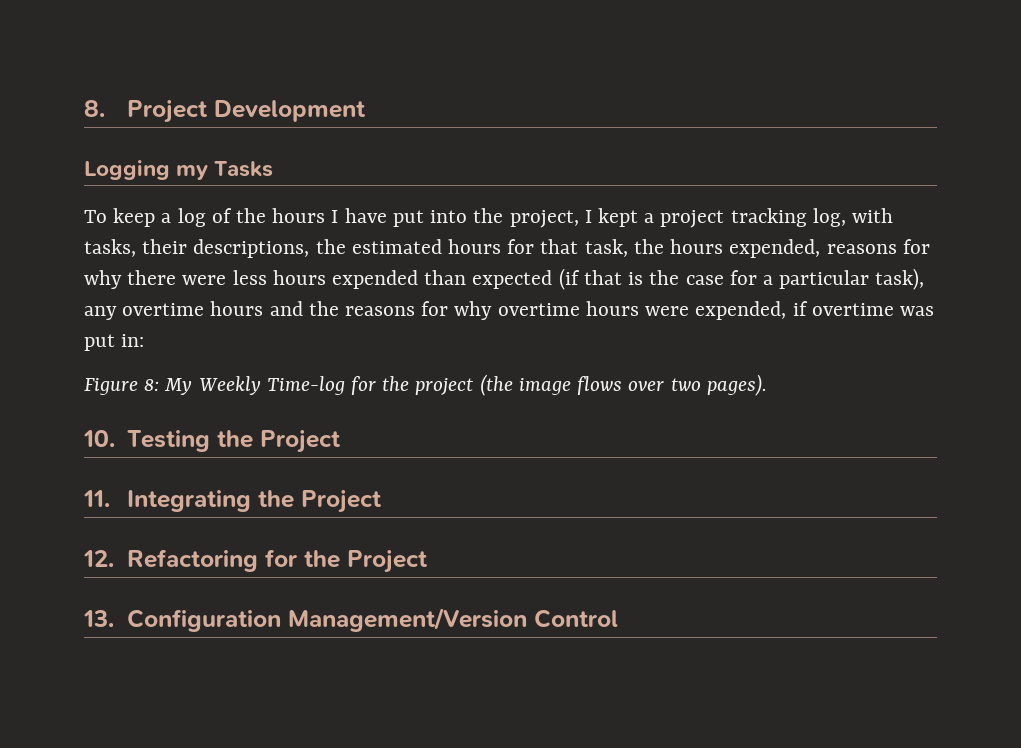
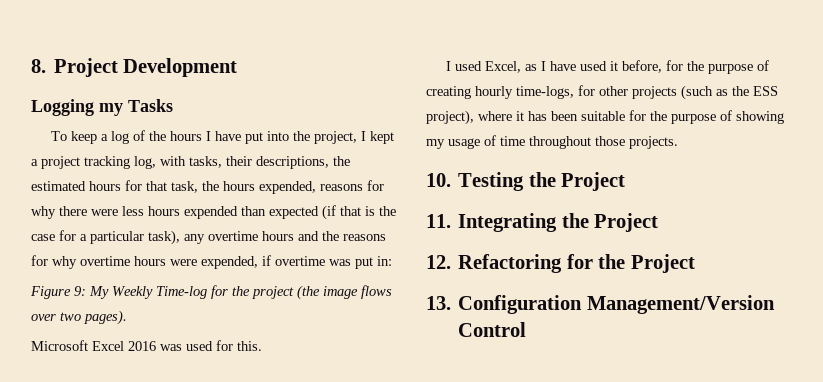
[144,379,160,391] 8: -> [74,286,86,296] 9:
(767, 385) none -> [31,340,262,351] [446,60,770,74] [426,85,778,100] [426,110,784,125] [426,135,678,149] // Microsoft Excel 2016 was used for this. // I used Excel, as I have used it before, for the purpose of creating hourly time-logs, for other projects (such as the ESS project), where it has been suitable for the purpose of showing my usage of time throughout those projects.

